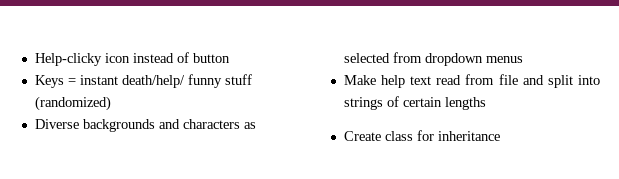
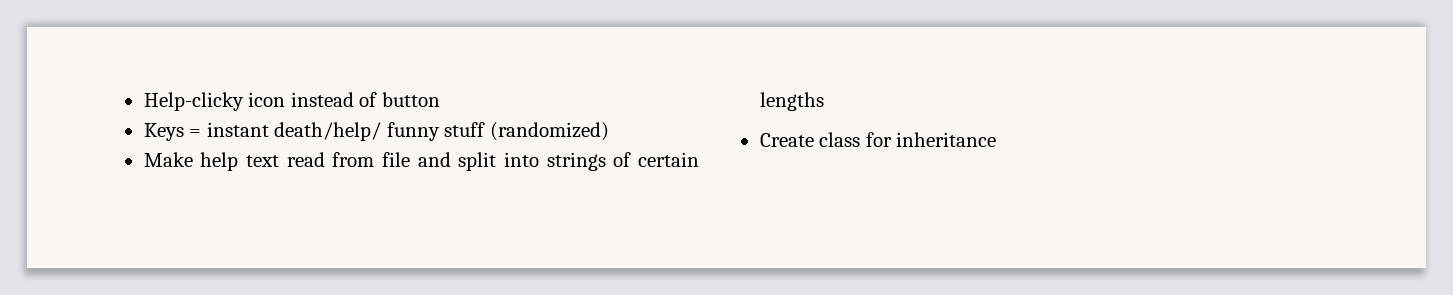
[34,119,256,132] [343,52,523,66] // Diverse backgrounds and characters as selected from dropdown menus -> (609, 131) none

